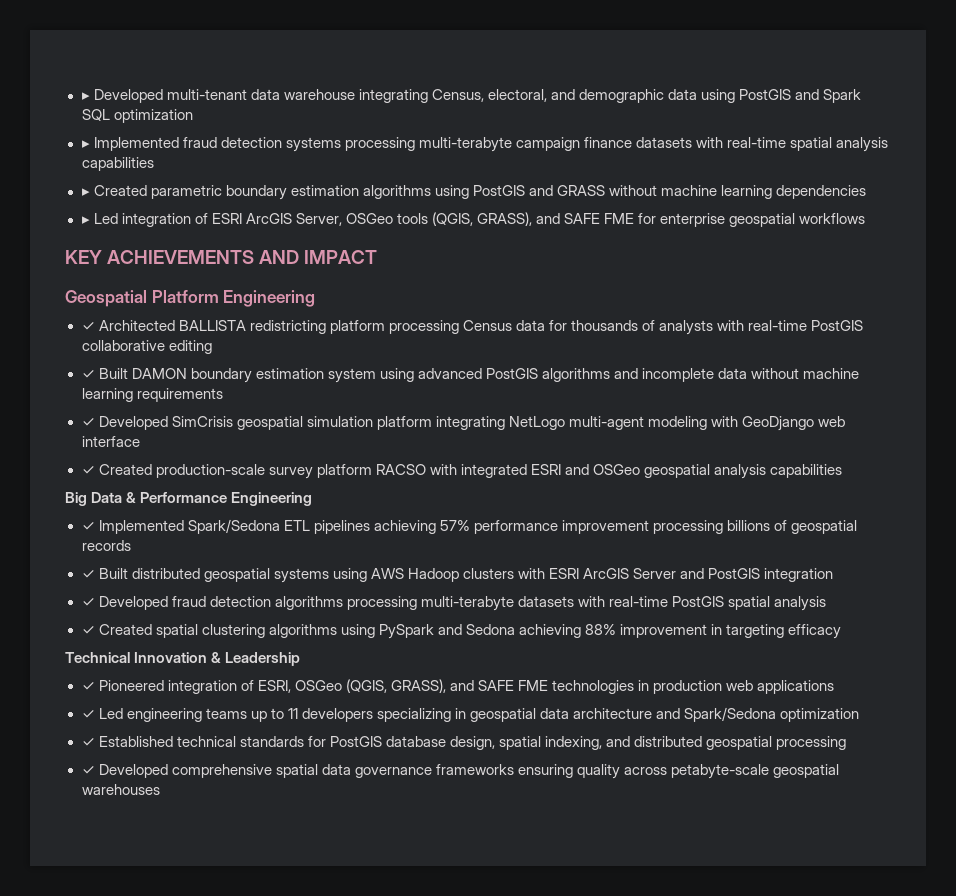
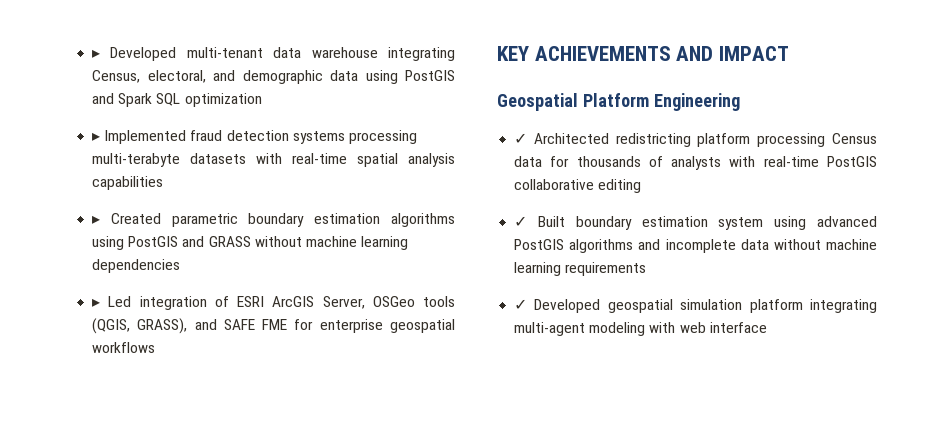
[515,137,632,151] campaign finance -> (181, 160) none
[178,320,246,331] BALLISTA -> (609, 138) none
[131,368,187,379] DAMON -> (565, 221) none
[171,416,233,427] SimCrisis -> (601, 306) none
[508,416,565,430] NetLogo -> (877, 306) none
[742,416,815,431] GeoDjango -> (676, 327) none
[81,464,843,479] [65,492,313,506] [81,519,858,534] [81,540,131,551] [81,568,834,583] [81,596,827,611] [81,624,842,639] [65,652,301,666] [81,679,835,694] [81,707,860,722] [81,736,847,750] [81,764,840,779] [81,784,160,795] // ✓ Created production-scale survey platform RACSO with integrated ESRI and OSGeo geospatial analysis capabilities // Big Data & Performance Engineering // ✓ Implemented Spark/Sedona ETL pipelines achieving 57% performance improvement processing billions of geospatial records // ✓ Built distributed geospatial systems using AWS Hadoop clusters with ESRI ArcGIS Server and PostGIS integration // ✓ Developed fraud detection algorithms processing multi-terabyte datasets with real-time PostGIS spatial analysis // ✓ Created spatial clustering algorithms using PySpark and Sedona achieving 88% improvement in targeting efficacy // Technical Innovation & Leadership // ✓ Pioneered integration of ESRI, OSGeo (QGIS, GRASS), and SAFE FME technologies in production web applications // ✓ Led engineering teams up to 11 developers specializing in geospatial data architecture and Spark/Sedona optimization // ✓ Established technical standards for PostGIS database design, spatial indexing, and distributed geospatial processing // ✓ Developed comprehensive spatial data governance frameworks ensuring quality across petabyte-scale geospatial warehouses -> (767, 327) none

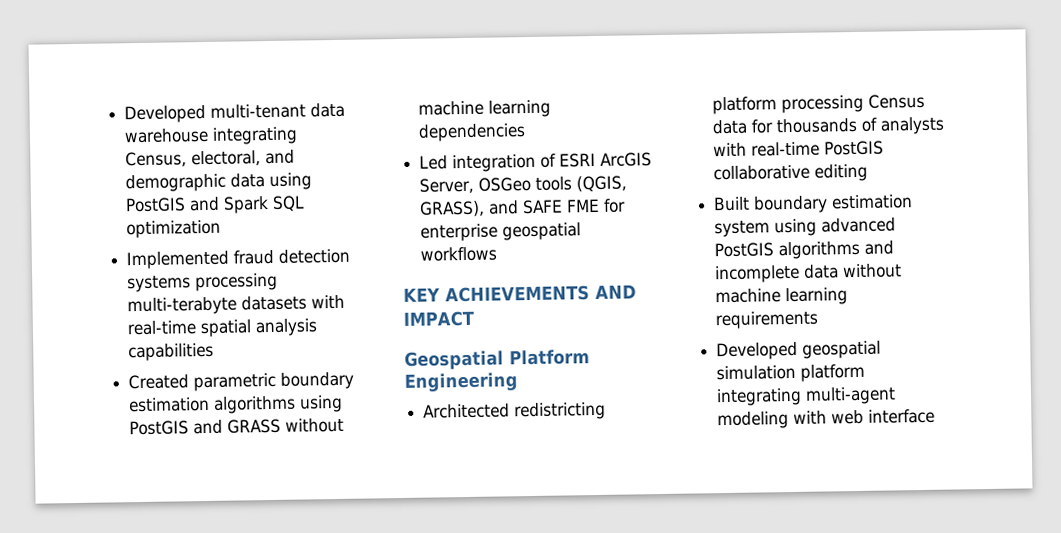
[92,49,101,58] ▸ -> (124, 114) none
[92,132,101,141] ▸ -> (222, 229) none
[92,215,101,224] ▸ -> (215, 352) none
[92,298,101,307] ▸ -> (527, 132) none
[514,133,528,144] ✓ -> (518, 382) none
[514,216,528,227] ✓ -> (869, 172) none
[514,299,528,310] ✓ -> (819, 320) none

